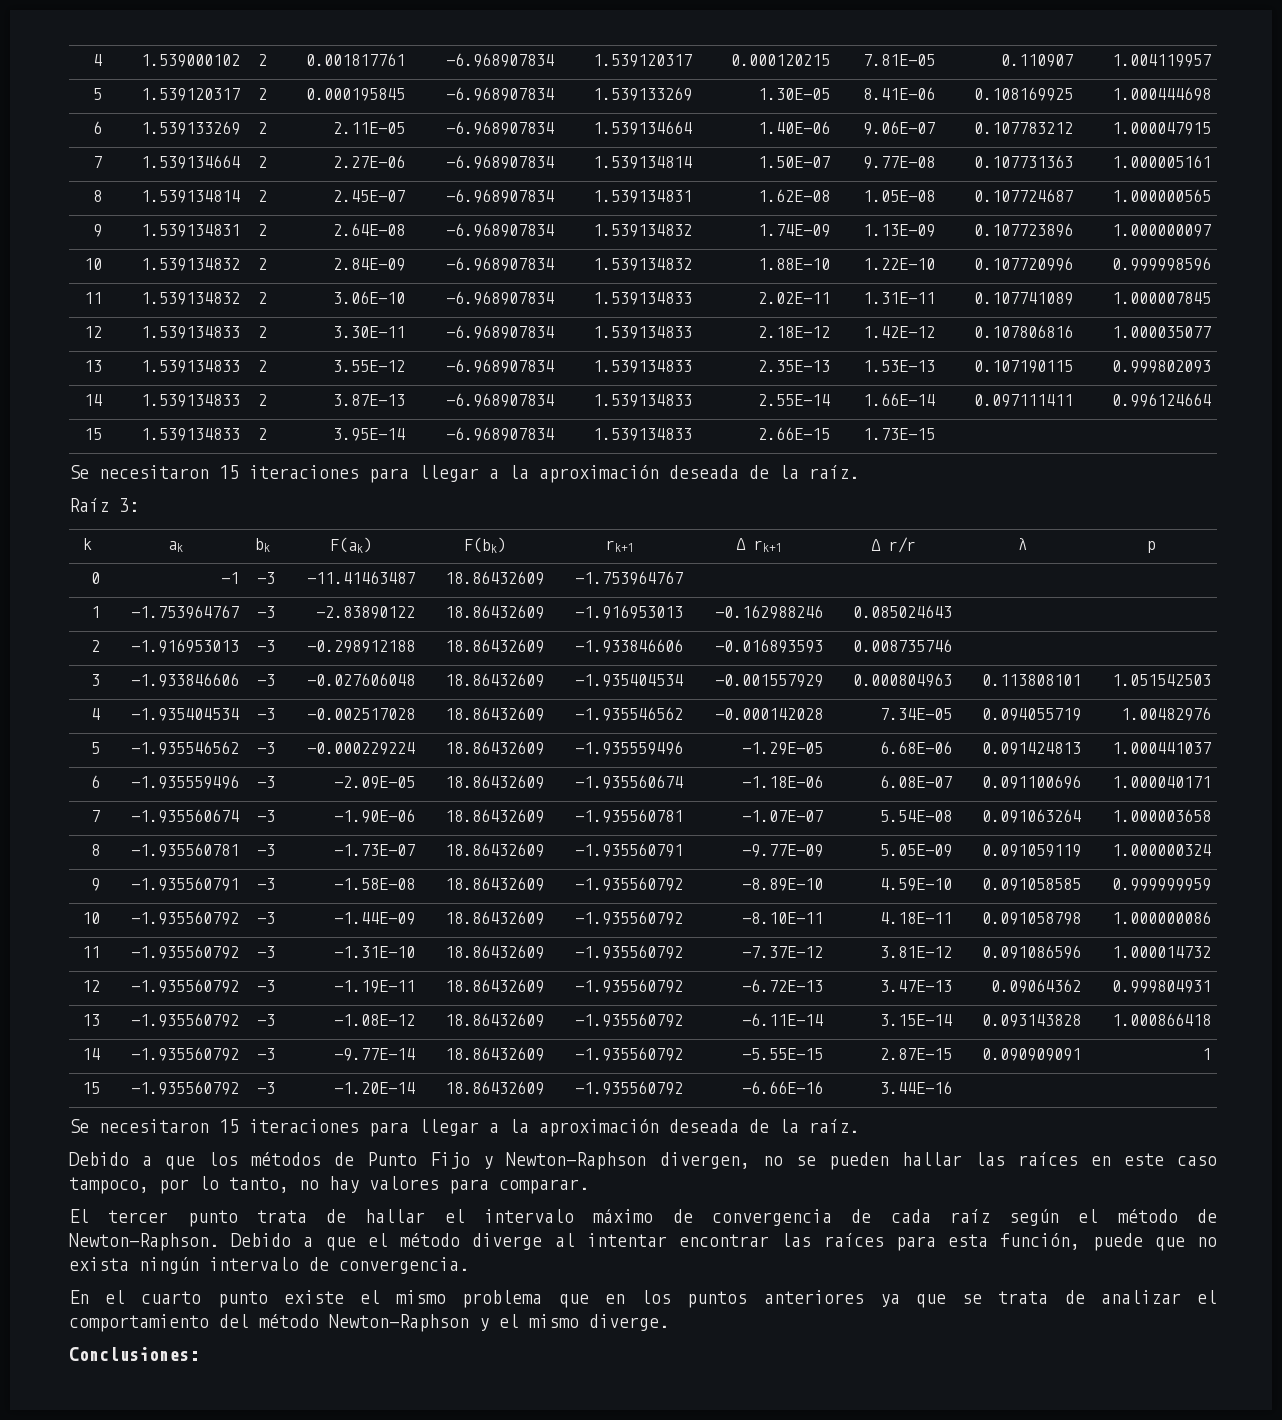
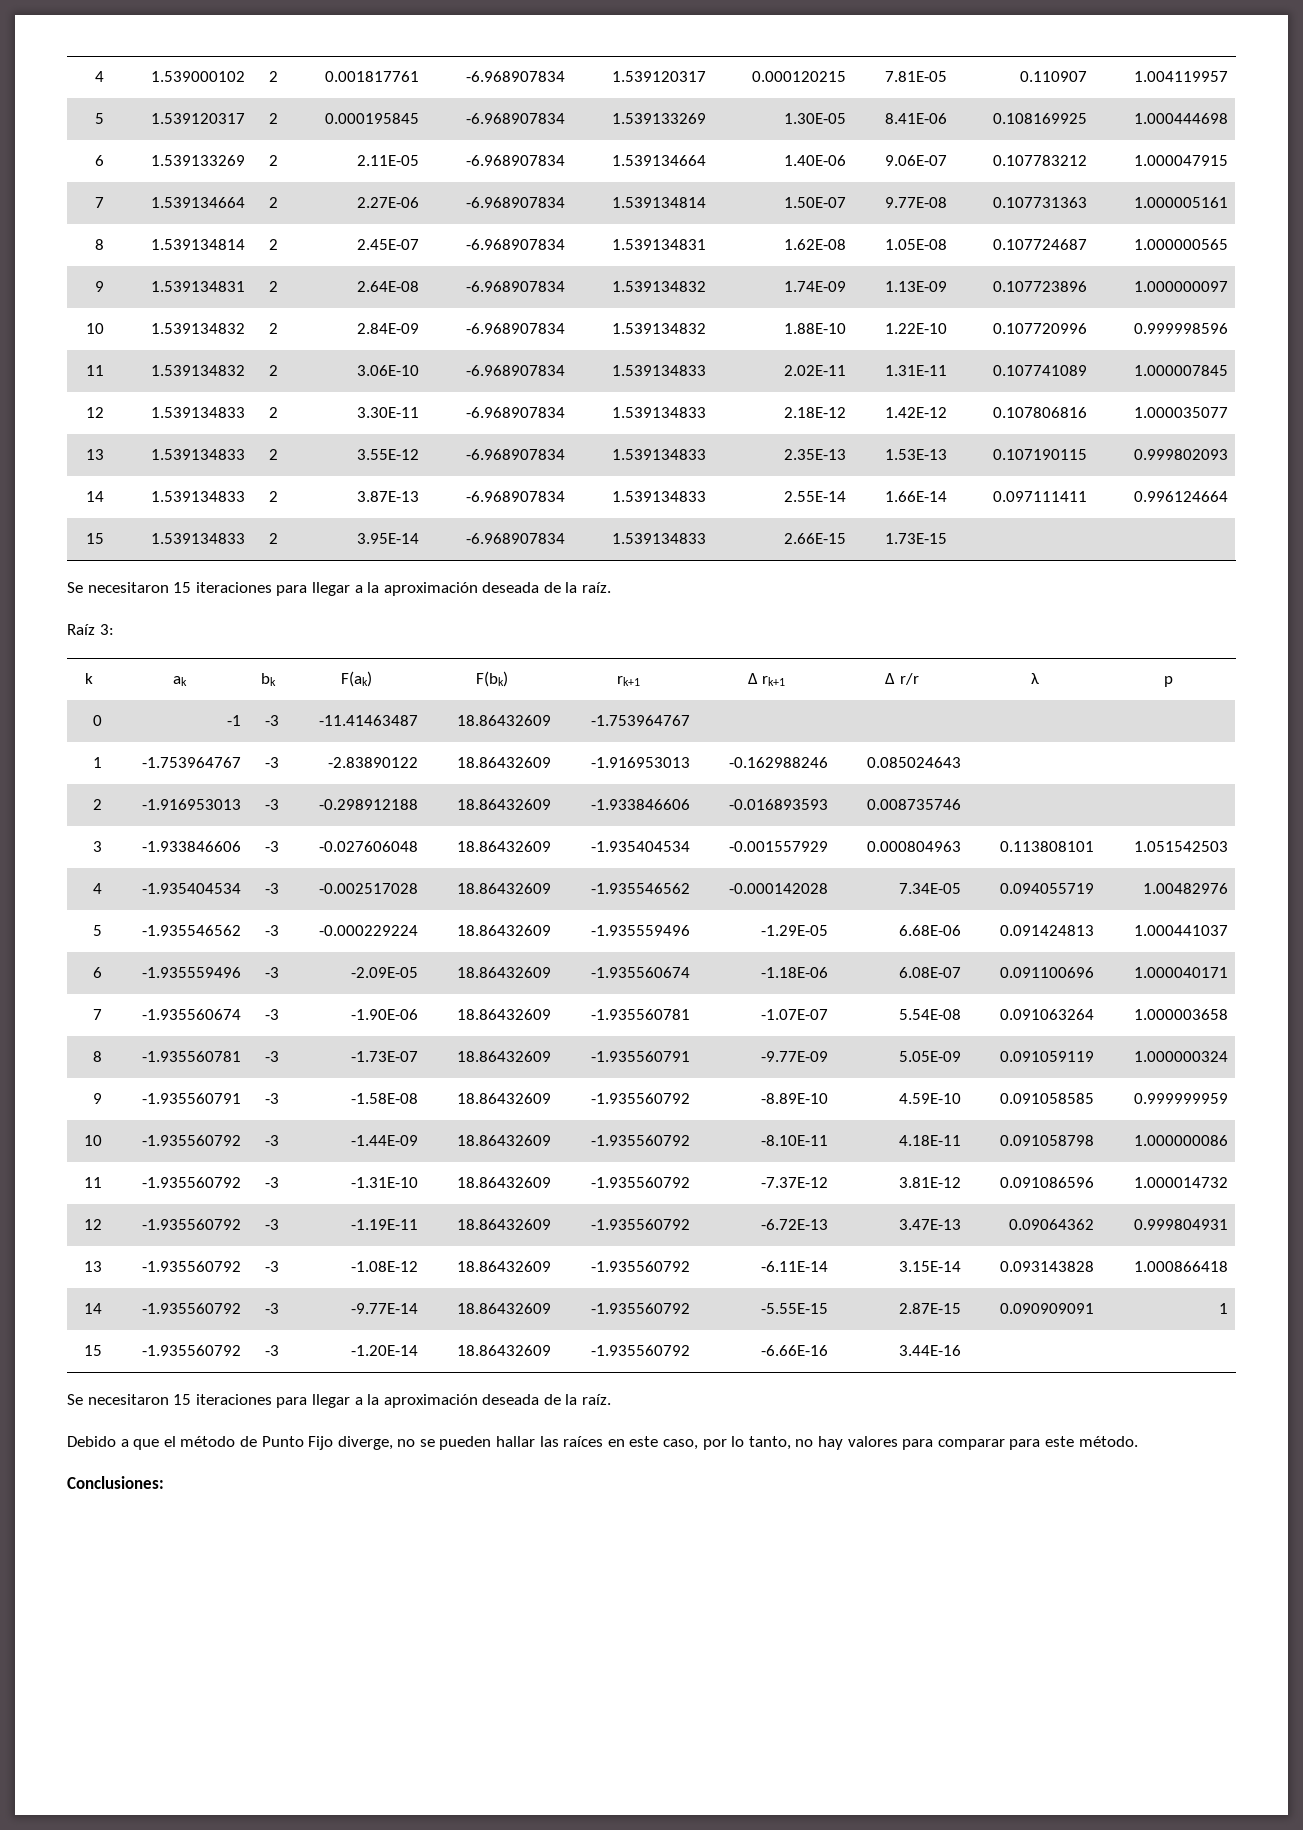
[208,1152,322,1166] los métodos -> [163,1436,236,1447] el método
[483,1152,750,1170] y Newton-Raphson divergen, -> [337,1436,393,1450] diverge,
[1177,1156,1217,1166] [69,1177,149,1194] caso tampoco, -> [663,1439,699,1450] caso,
[499,1179,589,1194] [69,1209,1217,1227] [69,1233,1218,1251] [69,1257,469,1274] [69,1290,1217,1308] [69,1314,669,1332] comparar. // El tercer punto trata de hallar el intervalo máximo de convergencia de cada raíz según el método de Newton-Raphson. Debido a que el método diverge al intentar encontrar las raíces para esta función, puede que no exista ningún intervalo de convergencia. // En el cuarto punto existe el mismo problema que en los puntos anteriores ya que se trata de analizar el comportamiento del método Newton-Raphson y el mismo diverge. -> [937,1436,1138,1450] comparar para este método.

